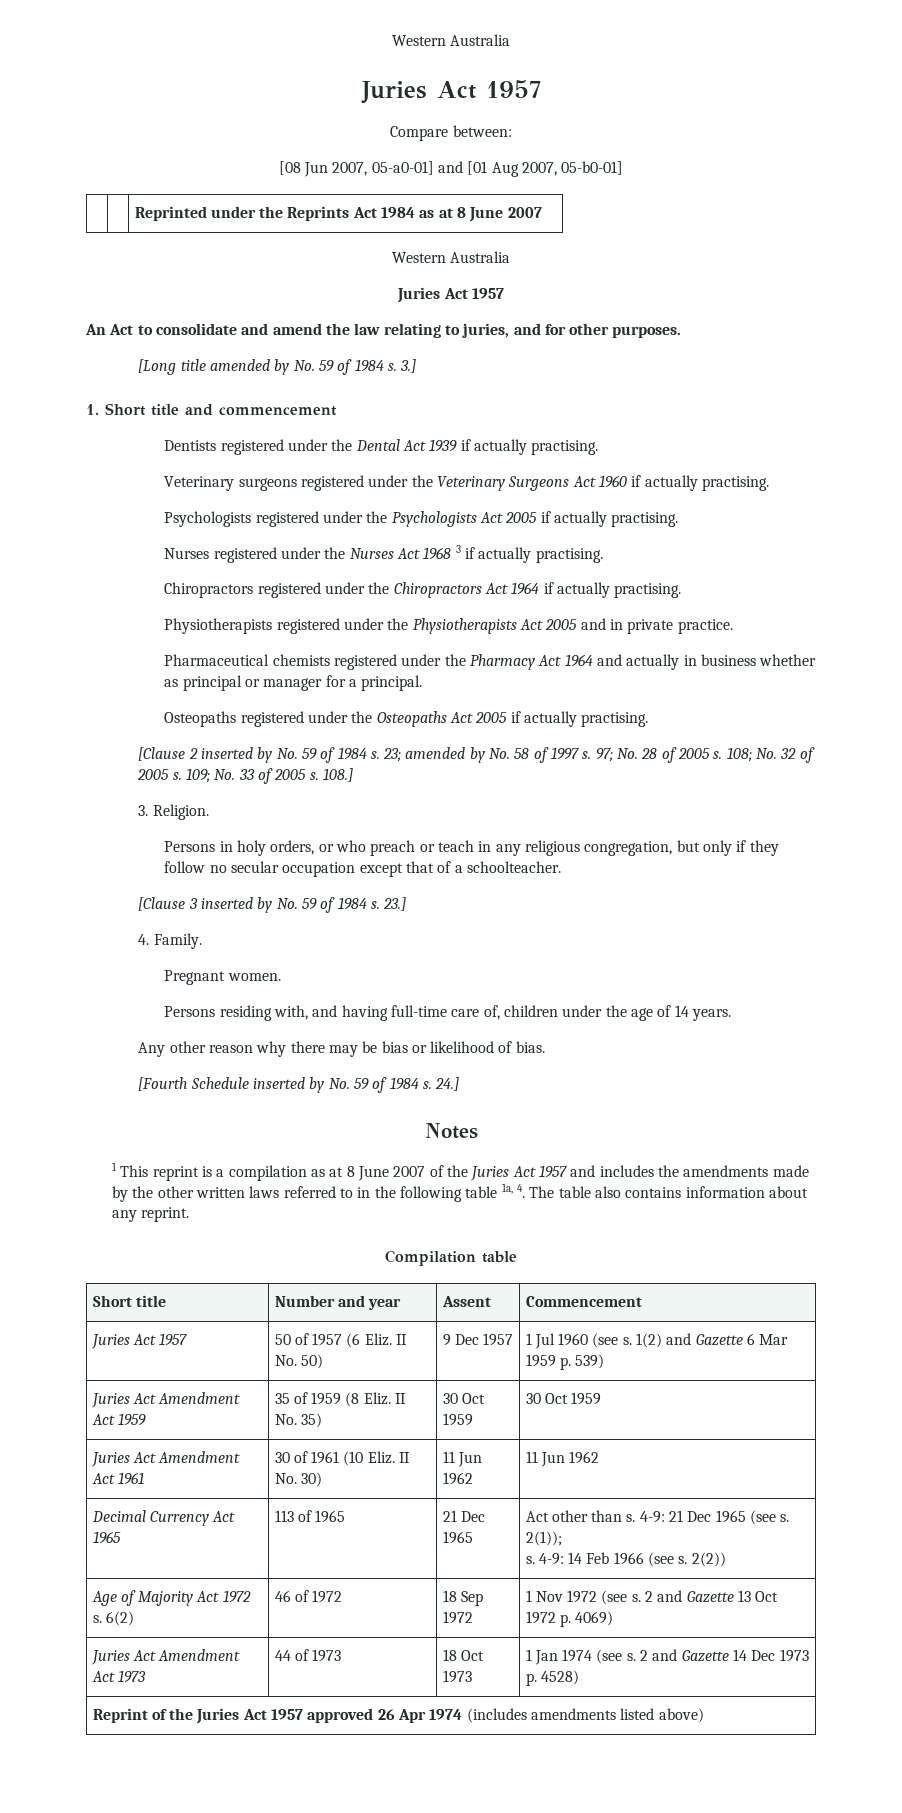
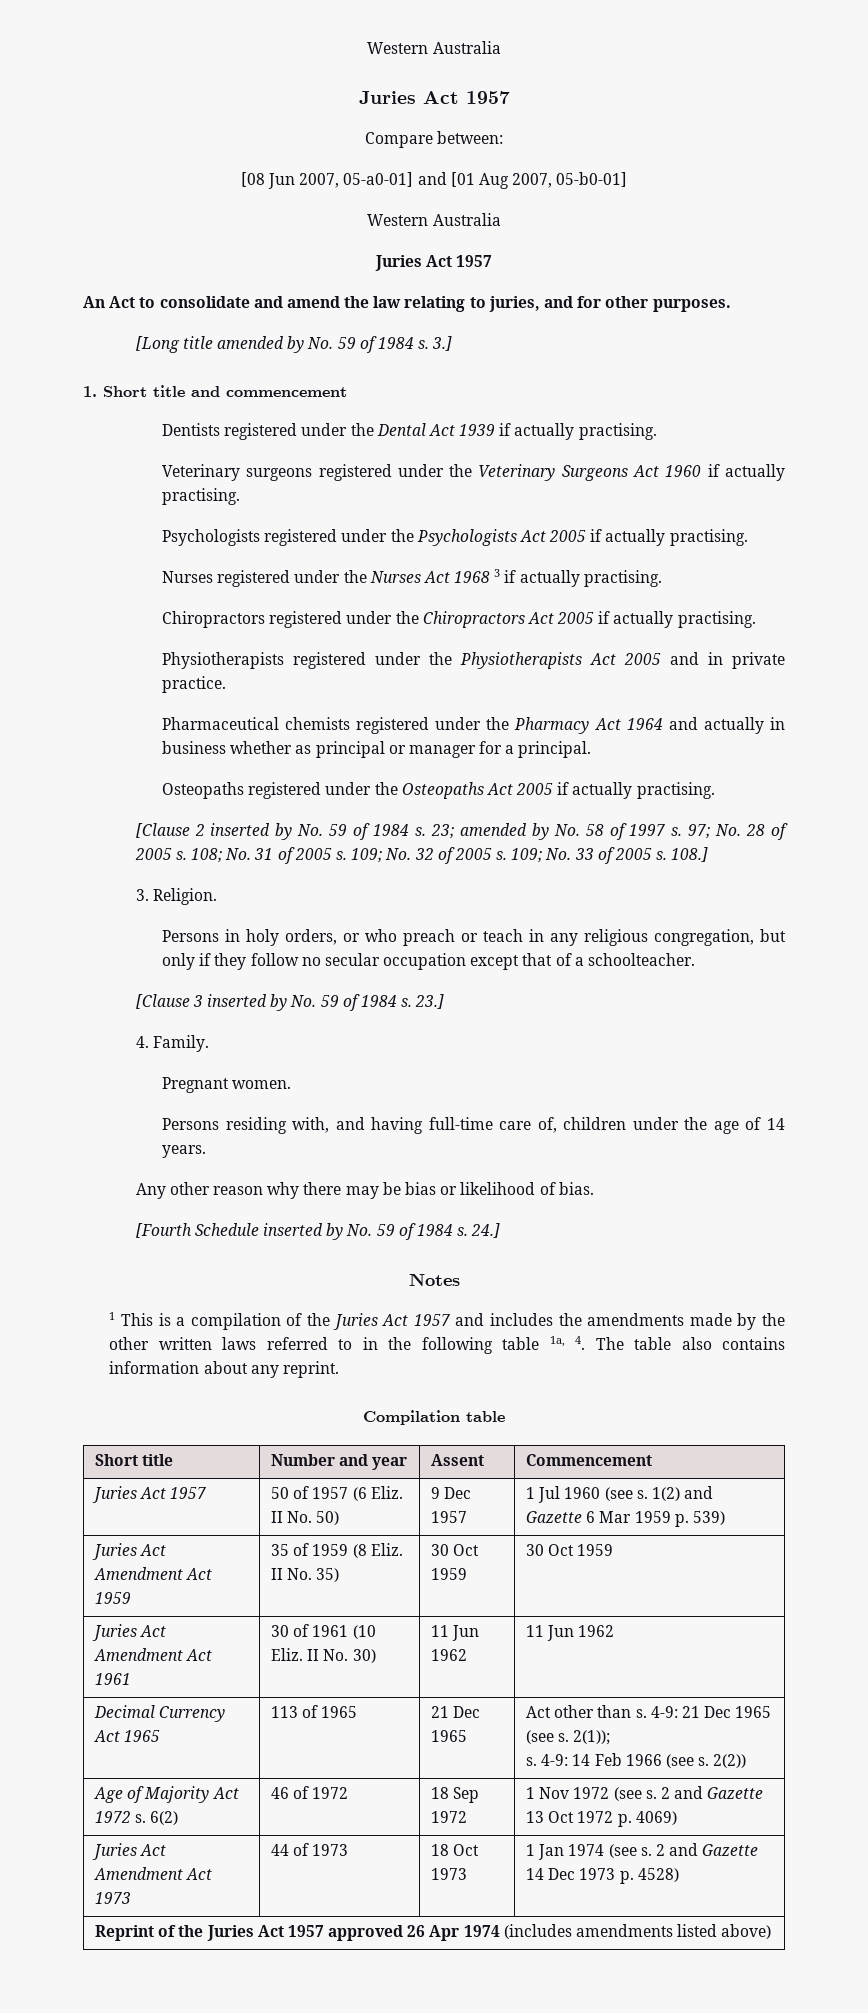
[134,206,542,222] // | | Reprinted under the Reprints Act 1984 as at 8 June 2007 -> (628, 179) none
[511,582,540,595] 1964 -> [557,612,595,624] 2005
(777, 753) none -> [254,847,412,864] 31 of 2005 s. 109; No.
[152,1166,199,1181] reprint -> (153, 1319) none
[311,1166,426,1181] as at 8 June 2007 -> (281, 1321) none

